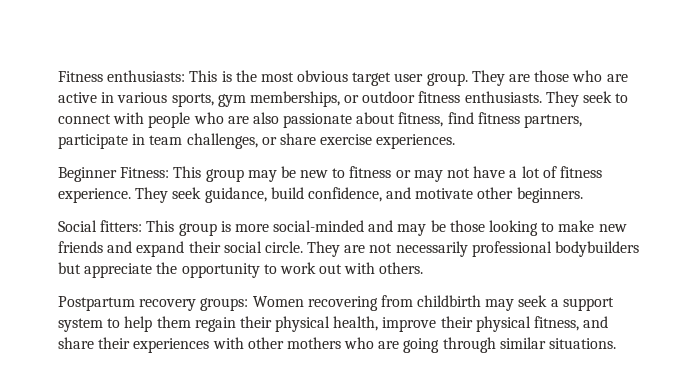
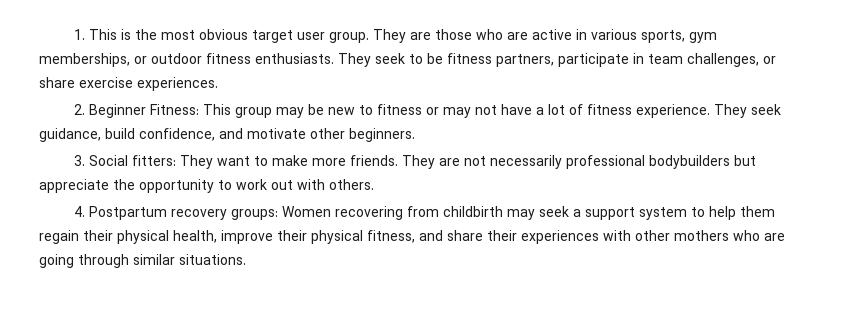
[58,70,186,82] Fitness enthusiasts: -> [74,29,86,40] 1.
[58,112,474,128] connect with people who are also passionate about fitness, find -> [427,53,443,64] be
(456, 141) none -> [74,104,86,115] 2.
(583, 195) none -> [74,155,86,166] 3.
[146,220,627,236] [58,241,303,257] This group is more social-minded and may be those looking to make new friends and expand their social circle. -> [180,155,399,169] They want to make more friends.
(424, 268) none -> [74,206,86,217] 4.

